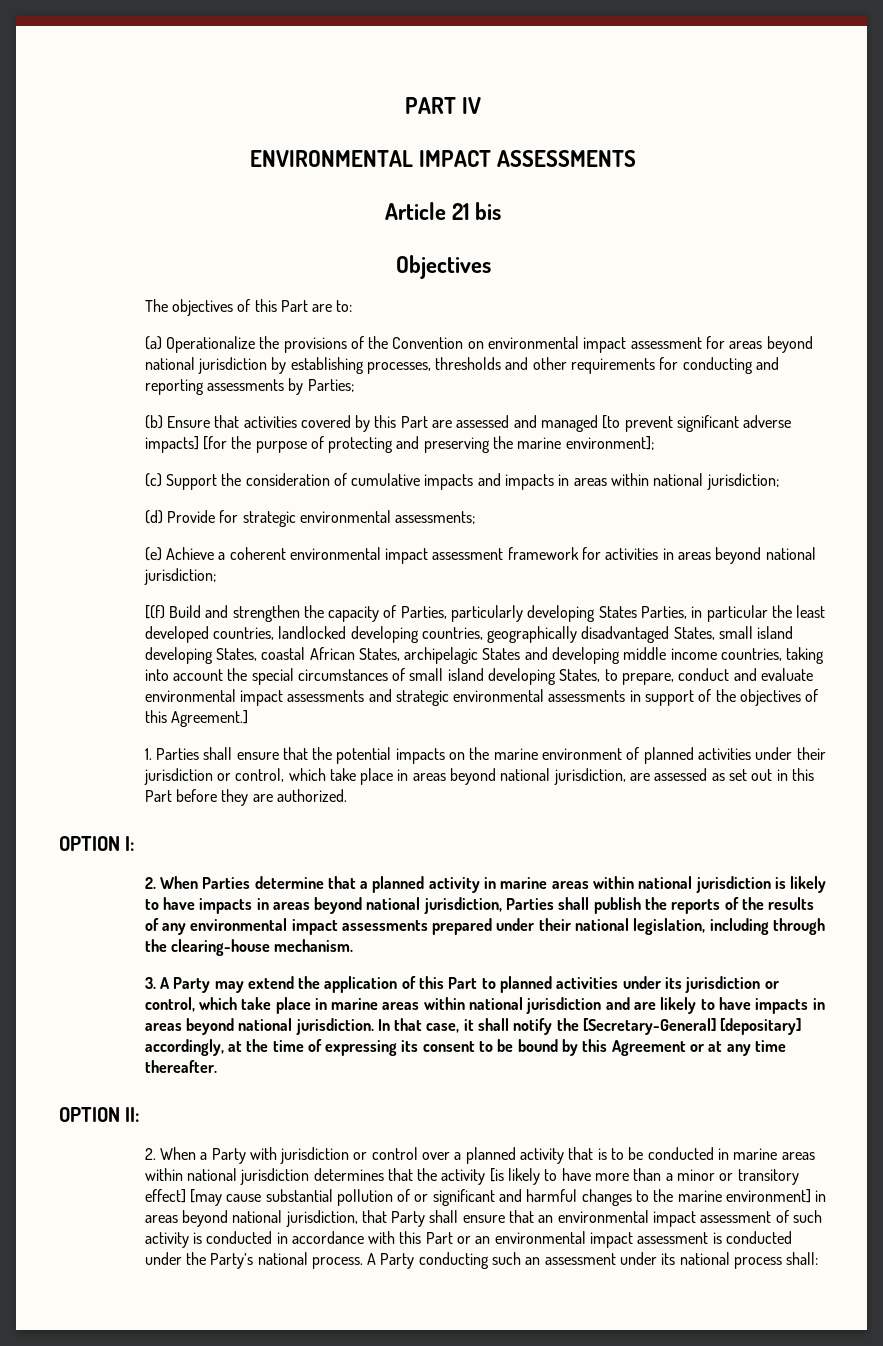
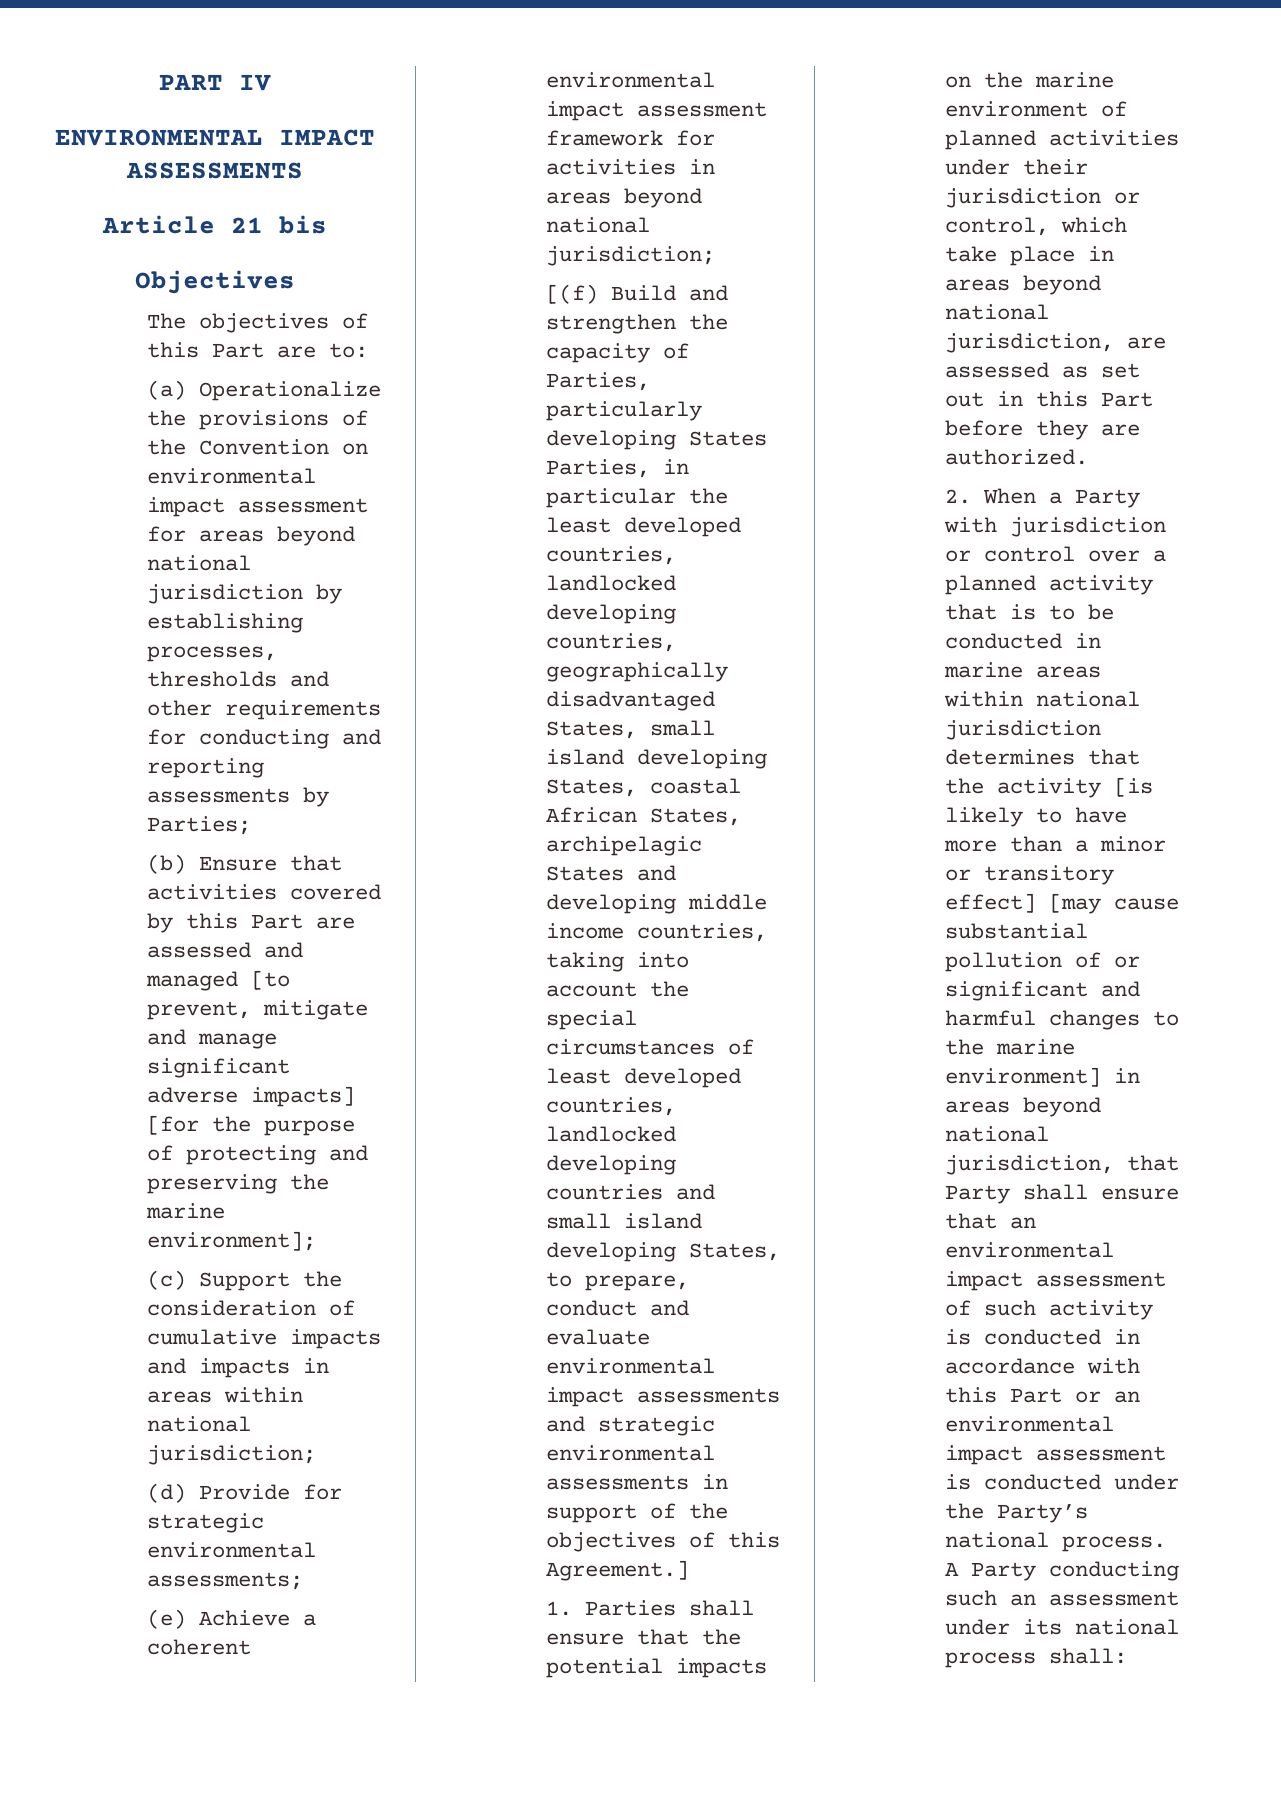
[624,416,673,432] prevent -> [146,1000,368,1020] [146,1029,277,1049] prevent, mitigate and manage
(406, 674) none -> [545,1068,741,1088] [545,1097,676,1116] [545,1126,676,1142] [545,1155,676,1175] [545,1184,715,1200] least developed countries, landlocked developing countries and
[59,836,135,851] [144,876,827,893] [144,897,815,914] [144,918,826,935] [144,939,354,956] [144,976,779,993] [144,997,825,1014] [144,1018,802,1035] [144,1039,786,1056] [144,1060,217,1073] [59,1107,140,1122] // OPTION I: // 2. When Parties determine that a planned activity in marine areas within national jurisdiction is likely to have impacts in areas beyond national jurisdiction, Parties shall publish the reports of the results of any environmental impact assessments prepared under their national legislation, including through the clearing-house mechanism. // 3. A Party may extend the application of this Part to planned activities under its jurisdiction or control, which take place in marine areas within national jurisdiction and are likely to have impacts in areas beyond national jurisdiction. In that case, it shall notify the [Secretary-General] [depositary] accordingly, at the time of expressing its consent to be bound by this Agreement or at any time thereafter. // OPTION II: -> (1088, 457) none

